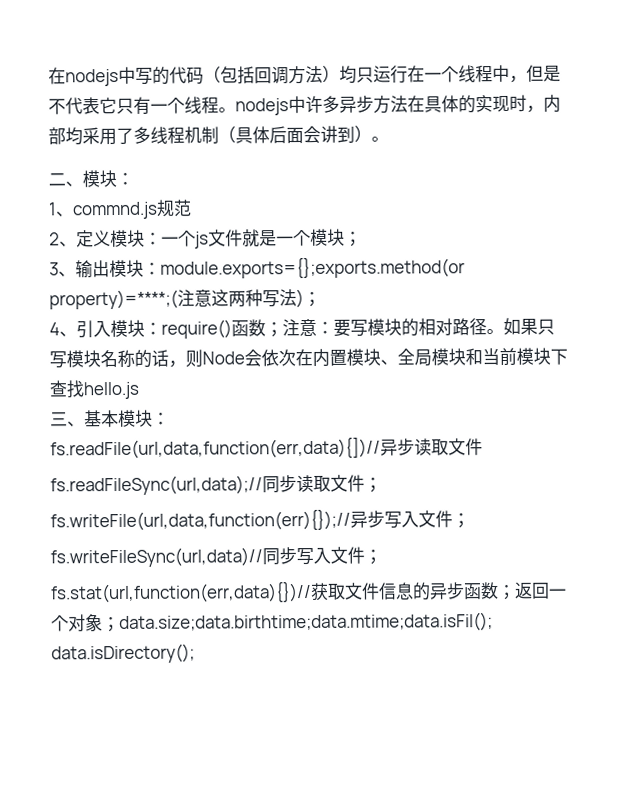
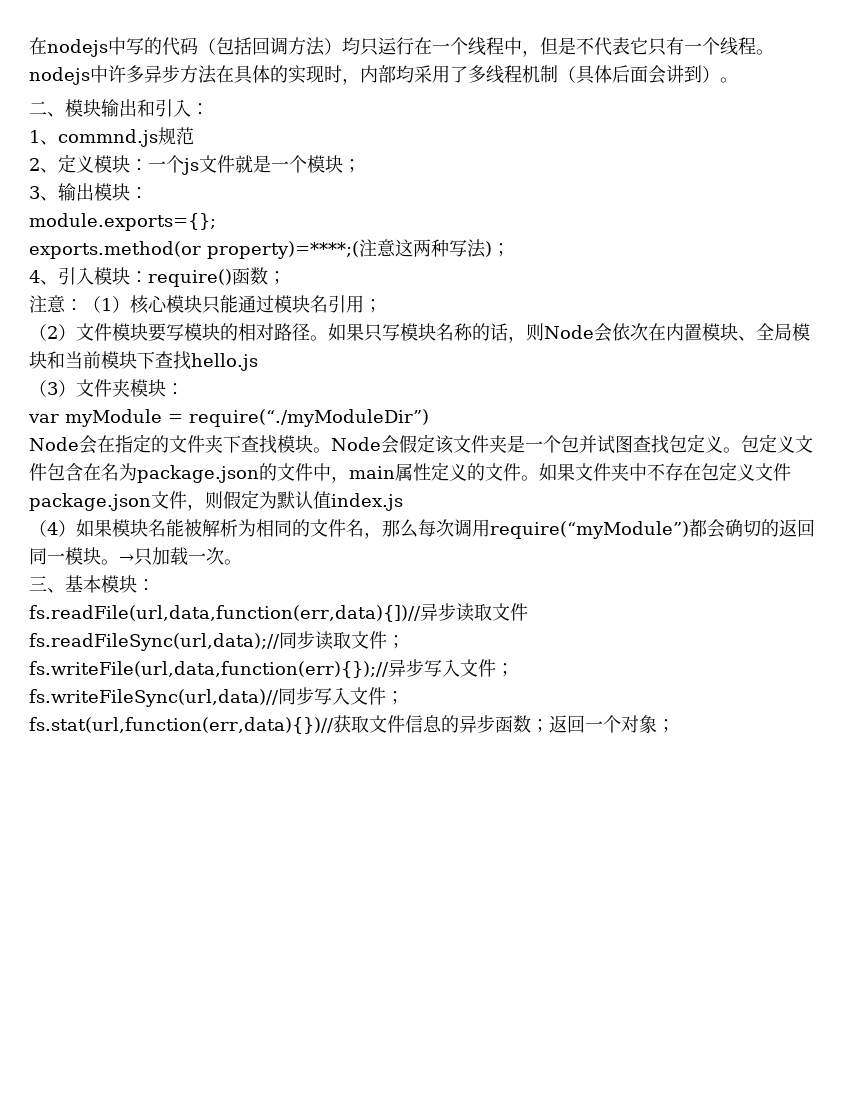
(117, 179) none -> [101,99,191,117] 输出和引入
[160,256,465,279] module.exports={};exports.method(or -> [29,213,216,231] [29,241,201,259] // module.exports={}; // exports.method(or
[282,318,334,337] 注意： -> [29,295,382,314] [29,323,148,341] // 注意：（1）核心模块只能通过模块名引用； // （2）文件模块
(140, 390) none -> [29,379,184,397] [28,409,429,427] [29,434,813,454] [29,462,791,483] [29,490,403,511] [29,519,815,539] [29,547,242,566] // （3）文件夹模块： // var myModule = require(“./myModuleDir”) // Node会在指定的文件夹下查找模块。Node会假定该文件夹是一个包并试图查找包定义。包定义文件包含在名为package.json的文件中，main属性定义的文件。如果文件夹中不存在包定义文件package.json文件，则假定为默认值index.js // （4）如果模块名能被解析为相同的文件名，那么每次调用require(“myModule”)都会确切的返回同一模块。→只加载一次。
[119,612,493,633] [51,643,195,664] data.size;data.birthtime;data.mtime;data.isFil(); data.isDirectory(); -> (675, 726) none

